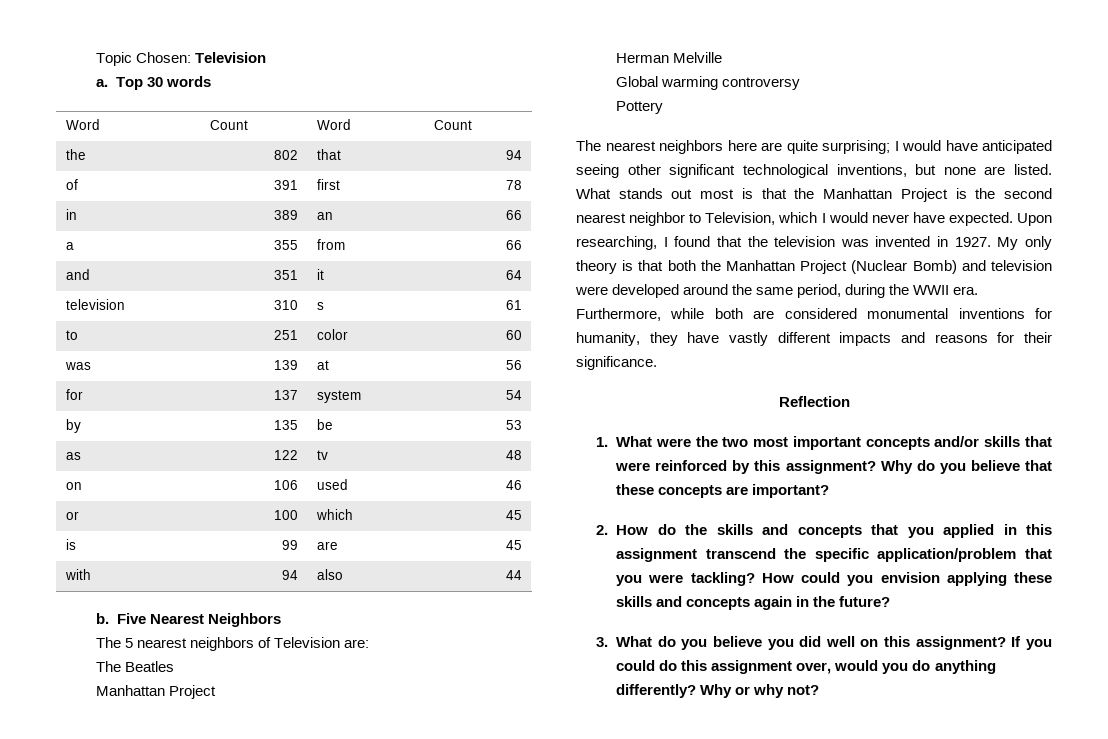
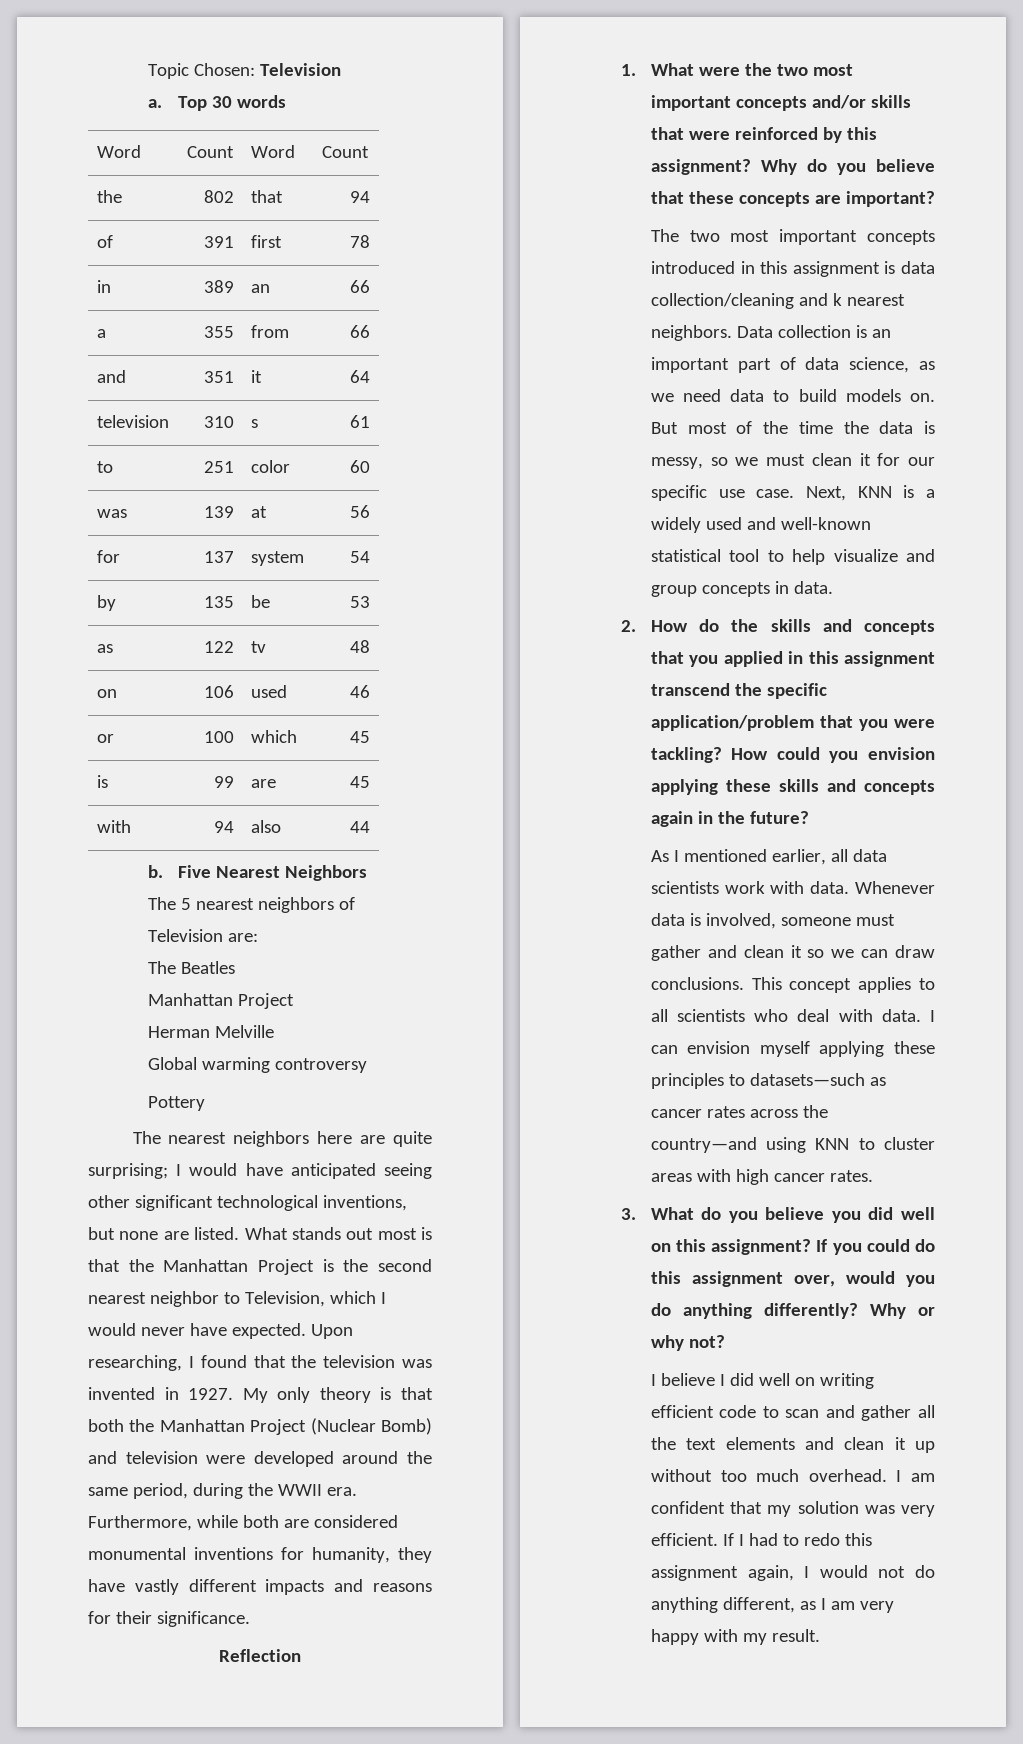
(830, 491) none -> [650,229,935,245] [650,261,935,277] [650,293,905,309] [650,325,891,341] [650,357,935,373] [650,389,935,402] [650,421,935,434] [650,453,936,469] [650,485,935,501] [650,517,871,533] [650,549,935,565] [650,581,833,597] // The two most important concepts introduced in this assignment is data collection/cleaning and k nearest neighbors. Data collection is an important part of data science, as we need data to build models on. But most of the time the data is messy, so we must clean it for our specific use case. Next, KNN is a widely used and well-known statistical tool to help visualize and group concepts in data.
(891, 601) none -> [650,849,887,865] [650,881,935,894] [650,913,895,929] [650,945,935,961] [650,977,935,993] [650,1009,935,1022] [650,1041,935,1057] [650,1073,886,1089] [650,1105,828,1118] [650,1137,935,1153] [650,1169,873,1185] // As I mentioned earlier, all data scientists work with data. Whenever data is involved, someone must gather and clean it so we can draw conclusions. This concept applies to all scientists who deal with data. I can envision myself applying these principles to datasets—such as cancer rates across the country—and using KNN to cluster areas with high cancer rates.
(820, 690) none -> [650,1373,874,1389] [650,1405,935,1421] [650,1437,935,1453] [650,1469,935,1482] [650,1501,935,1517] [650,1533,872,1546] [650,1565,935,1581] [650,1597,894,1613] [650,1629,820,1645] // I believe I did well on writing efficient code to scan and gather all the text elements and clean it up without too much overhead. I am confident that my solution was very efficient. If I had to redo this assignment again, I would not do anything different, as I am very happy with my result.

